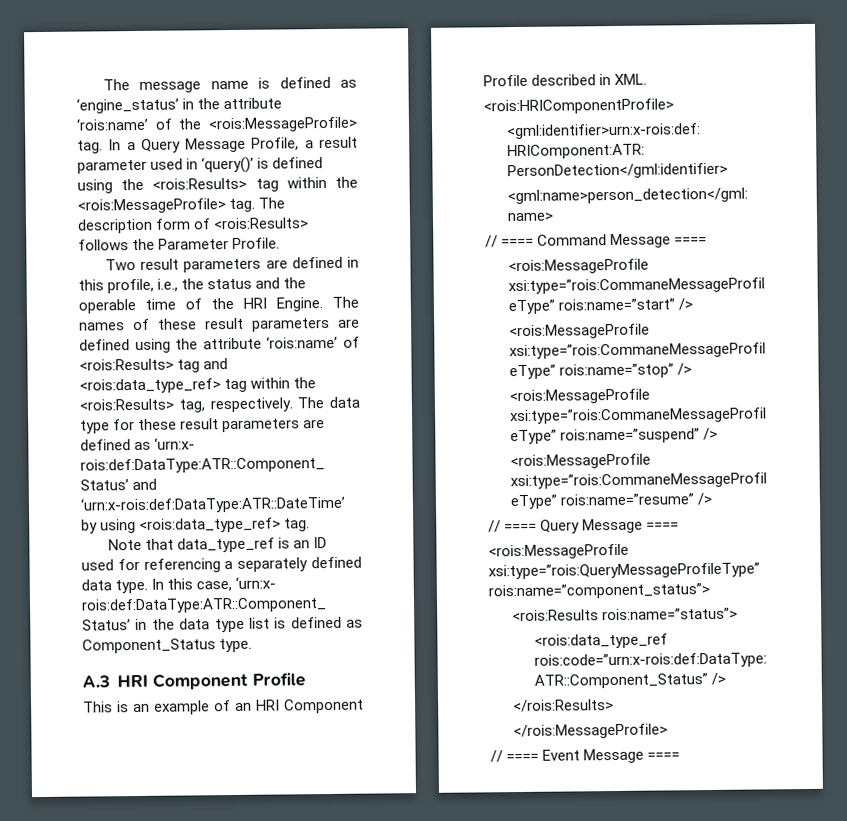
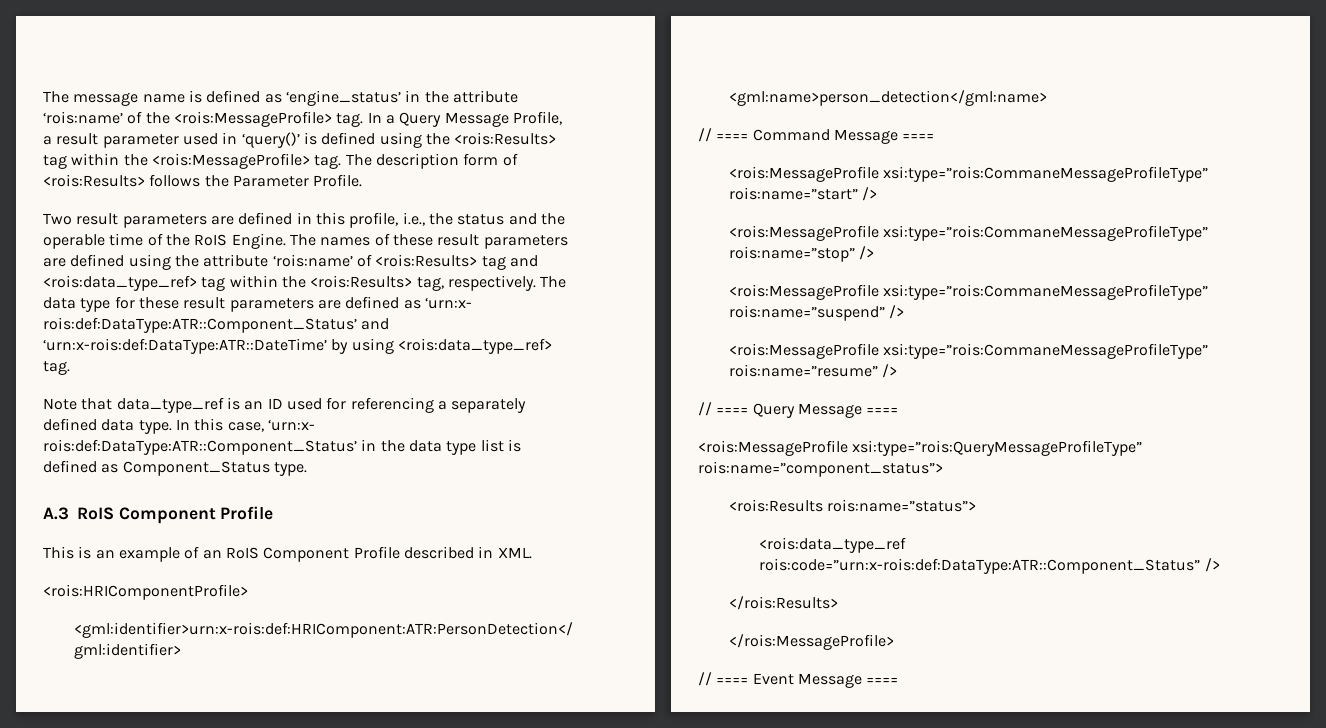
[243,297,267,309] HRI -> [194,234,228,246] RoIS
[116,674,148,688] HRI -> [77,507,114,520] RoIS
[256,699,280,711] HRI -> [225,547,259,559] RoIS

